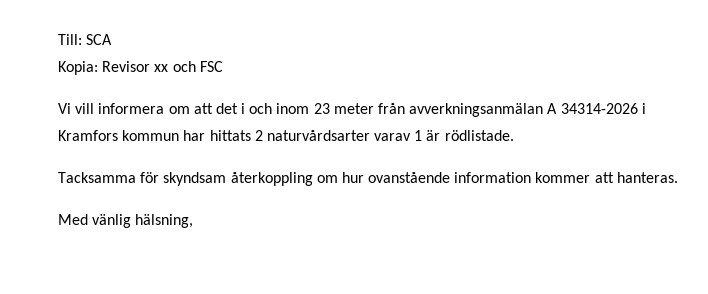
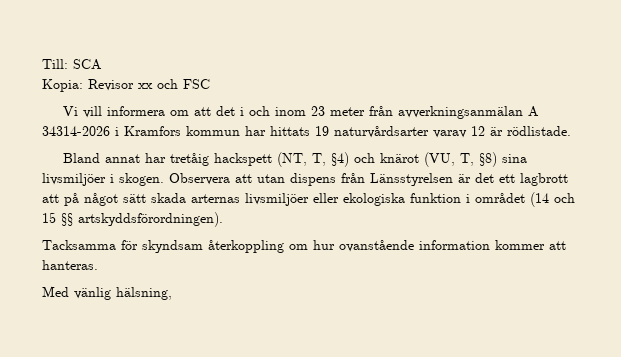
[254,130,263,141] 2 -> [315,126,329,136] 19
[414,130,423,141] 1 -> [471,126,485,136] 12
(514, 135) none -> [62,152,527,167] [42,173,568,186] [42,192,575,207] [42,212,223,227] // Bland annat har tretåig hackspett (NT, T, §4) och knärot (VU, T, §8) sina livsmiljöer i skogen. Observera att utan dispens från Länsstyrelsen är det ett lagbrott att på något sätt skada arternas livsmiljöer eller ekologiska funktion i området (14 och 15 §§ artskyddsförordningen).

